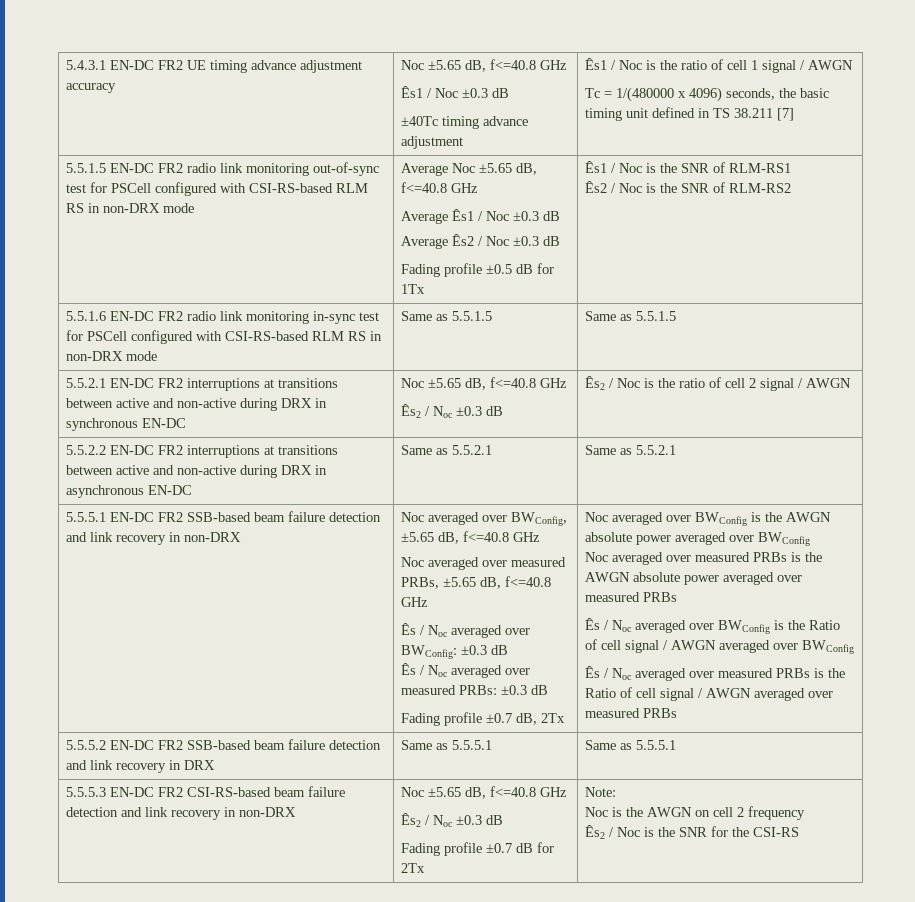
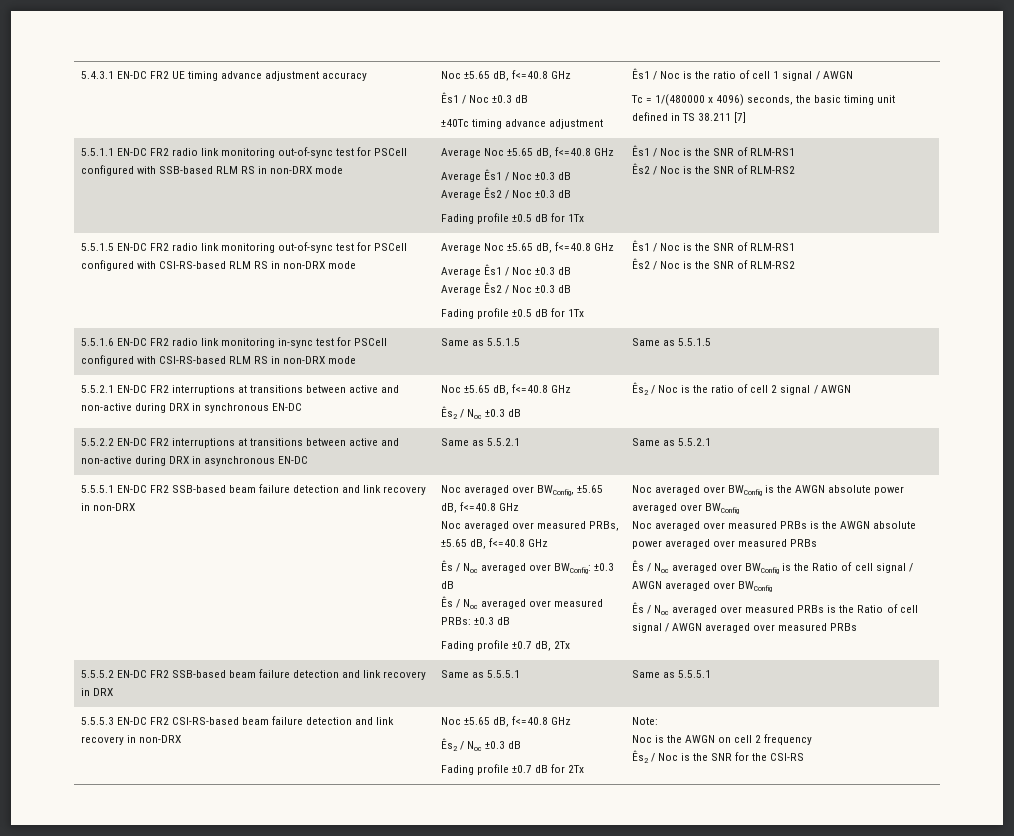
(795, 114) none -> [80,147,408,158] [80,165,344,176] [440,147,615,158] [440,169,572,182] [440,187,572,200] [440,213,585,224] [631,145,796,157] [631,163,796,175] // 5.5.1.1 EN-DC FR2 radio link monitoring out-of-sync test for PSCell configured with SSB-based RLM RS in non-DRX mode | Average Noc ±5.65 dB, f<=40.8 GHz // Average Ês1 / Noc ±0.3 dB // Average Ês2 / Noc ±0.3 dB // Fading profile ±0.5 dB for 1Tx | Ês1 / Noc is the SNR of RLM-RS1 // Ês2 / Noc is the SNR of RLM-RS2

